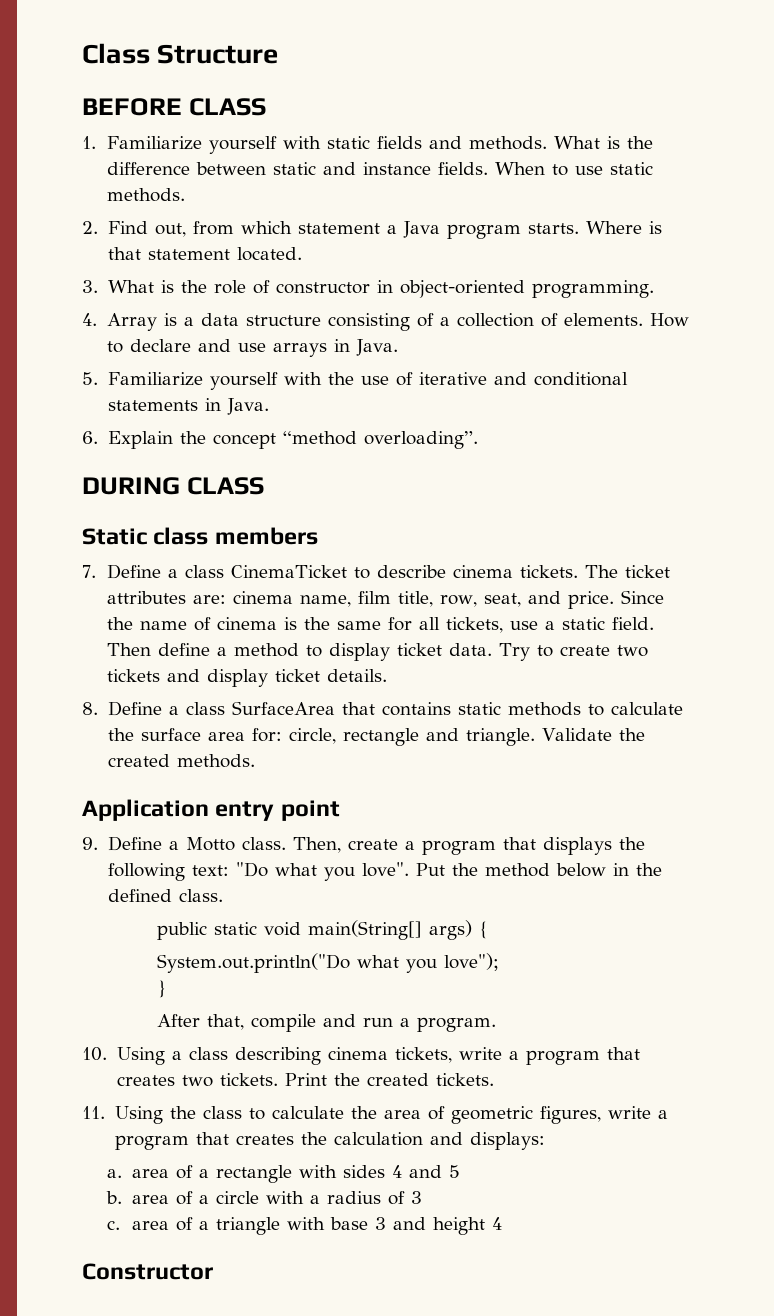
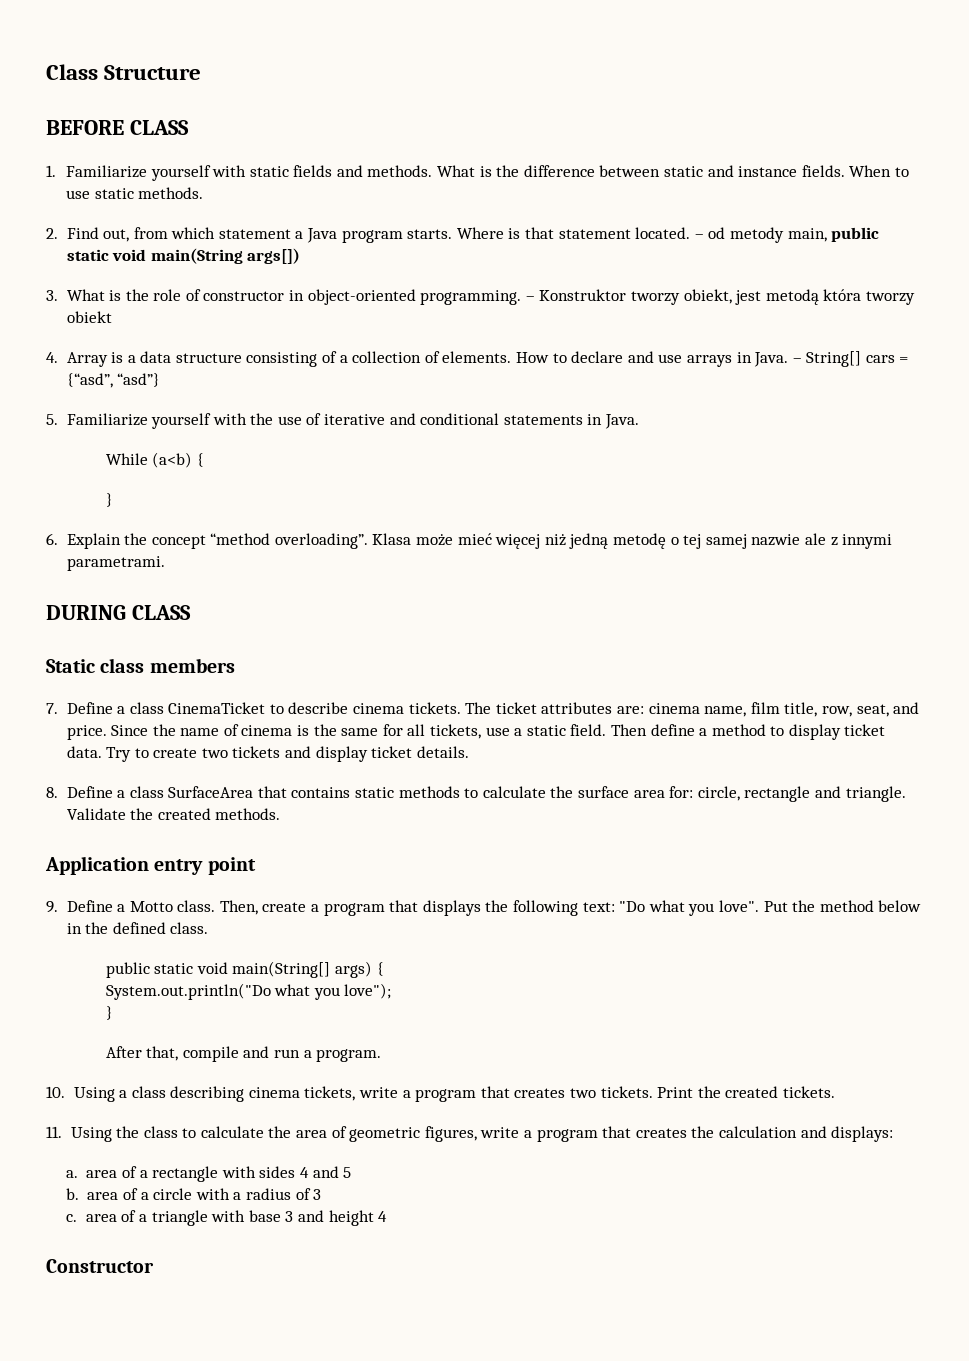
(302, 254) none -> [694,227,880,243] [66,248,301,264] – od metody main, public static void main(String args[])
(654, 289) none -> [525,289,915,305] [66,311,112,323] – Konstruktor tworzy obiekt, jest metodą która tworzy obiekt
(398, 347) none -> [792,351,909,367] [66,373,161,388] – String[] cars = {“asd”, “asd”}
(269, 406) none -> [105,452,204,468] [105,493,113,507] // While (a<b) { // }
(478, 440) none -> [372,533,893,549] [66,556,165,571] Klasa może mieć więcej niż jedną metodę o tej samej nazwie ale z innymi parametrami.

